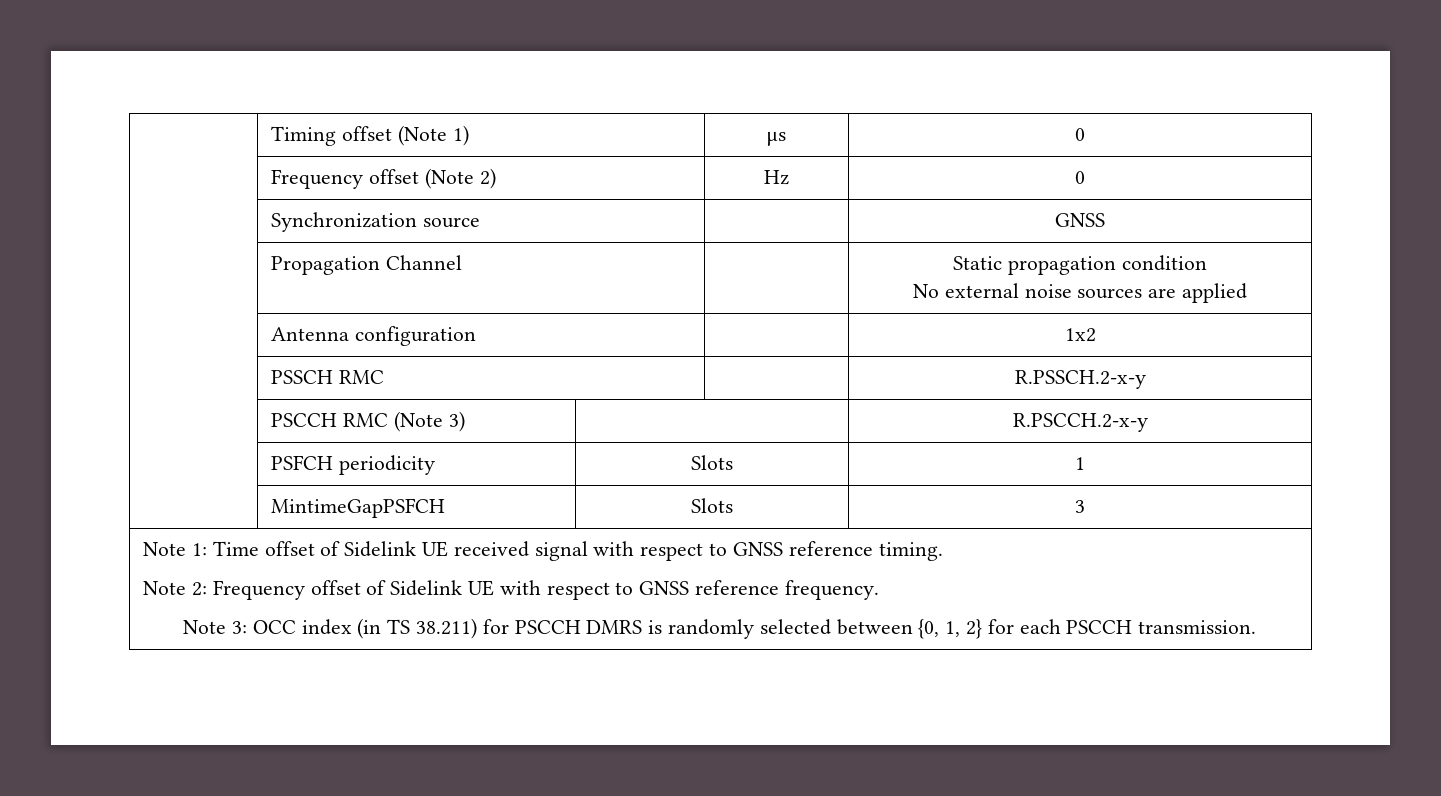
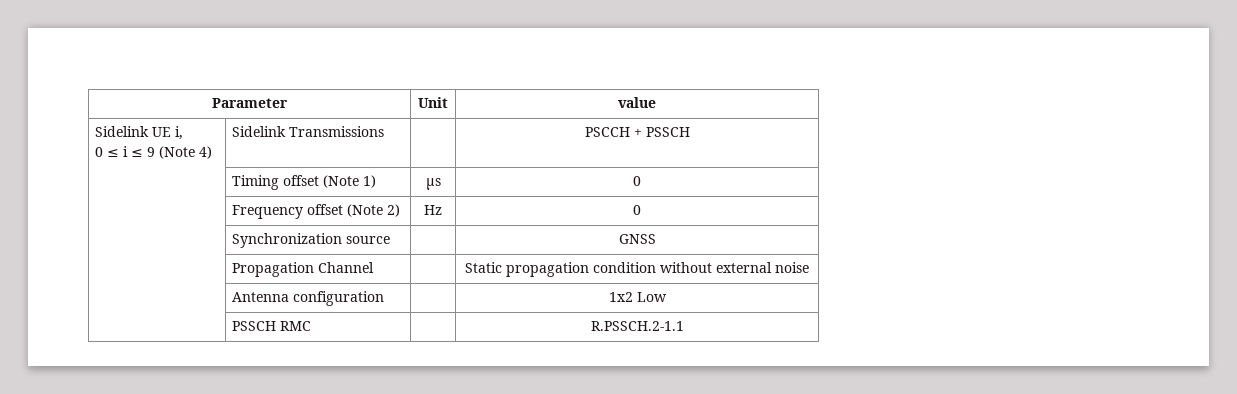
(271, 136) none -> [212,98,288,108] [418,97,449,108] [618,97,656,108] [94,126,183,140] [94,146,212,159] [231,126,384,137] [584,127,690,137] Parameter | Unit | value // Sidelink UE i, // 0 ≤ i ≤ 9 (Note 4) | Sidelink Transmissions | | PSCCH + PSSCH //
[912,284,939,298] // No -> [660,262,712,273] without
[1077,283,1248,303] sources are applied -> (809, 267) none
(1096, 335) none -> [636,292,667,302] Low
[1014,370,1146,389] [271,411,465,432] [1012,413,1148,432] [271,455,436,475] [691,455,733,470] [1075,457,1085,470] [271,498,446,518] [691,498,733,513] [1075,500,1085,513] [143,541,943,561] [143,580,879,600] [183,618,1257,639] R.PSSCH.2-x-y // | PSCCH RMC (Note 3) | | R.PSCCH.2-x-y // | PSFCH periodicity | Slots | 1 // | MintimeGapPSFCH | Slots | 3 // Note 1: Time offset of Sidelink UE received signal with respect to GNSS reference timing. // Note 2: Frequency offset of Sidelink UE with respect to GNSS reference frequency. // Note 3: OCC index (in TS 38.211) for PSCCH DMRS is randomly selected between {0, 1, 2} for each PSCCH transmission. -> [590,321,684,331] R.PSSCH.2-1.1

